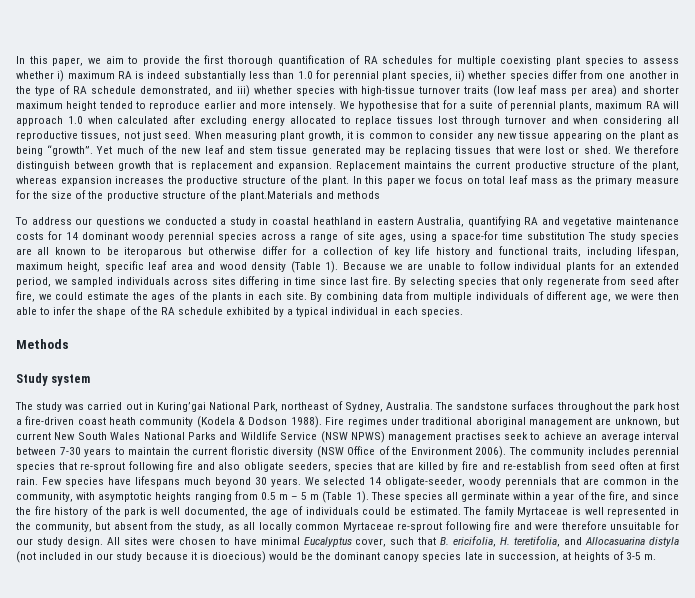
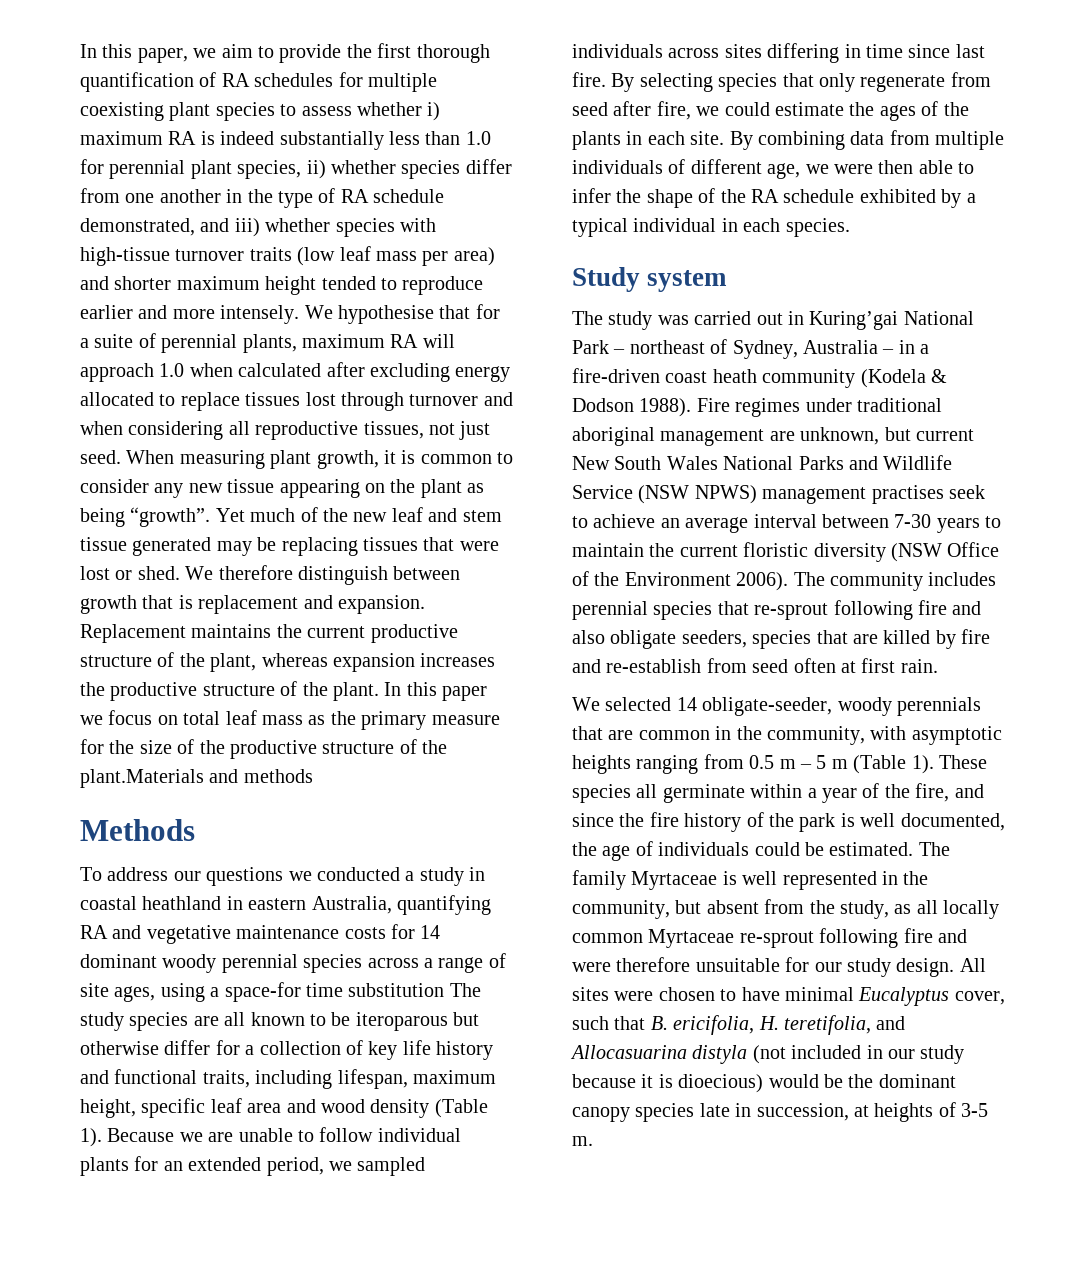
(381, 195) none -> [80,819,195,841] // Methods
[16,339,69,349] // Methods -> (850, 227) none
[253,402,279,412] Park, -> [572,340,626,354] Park –
[385,401,679,412] Australia. The sandstone surfaces throughout the park host -> [803,340,915,354] Australia – in
[41,476,301,487] Few species have lifespans much beyond 30 years. -> (938, 666) //

